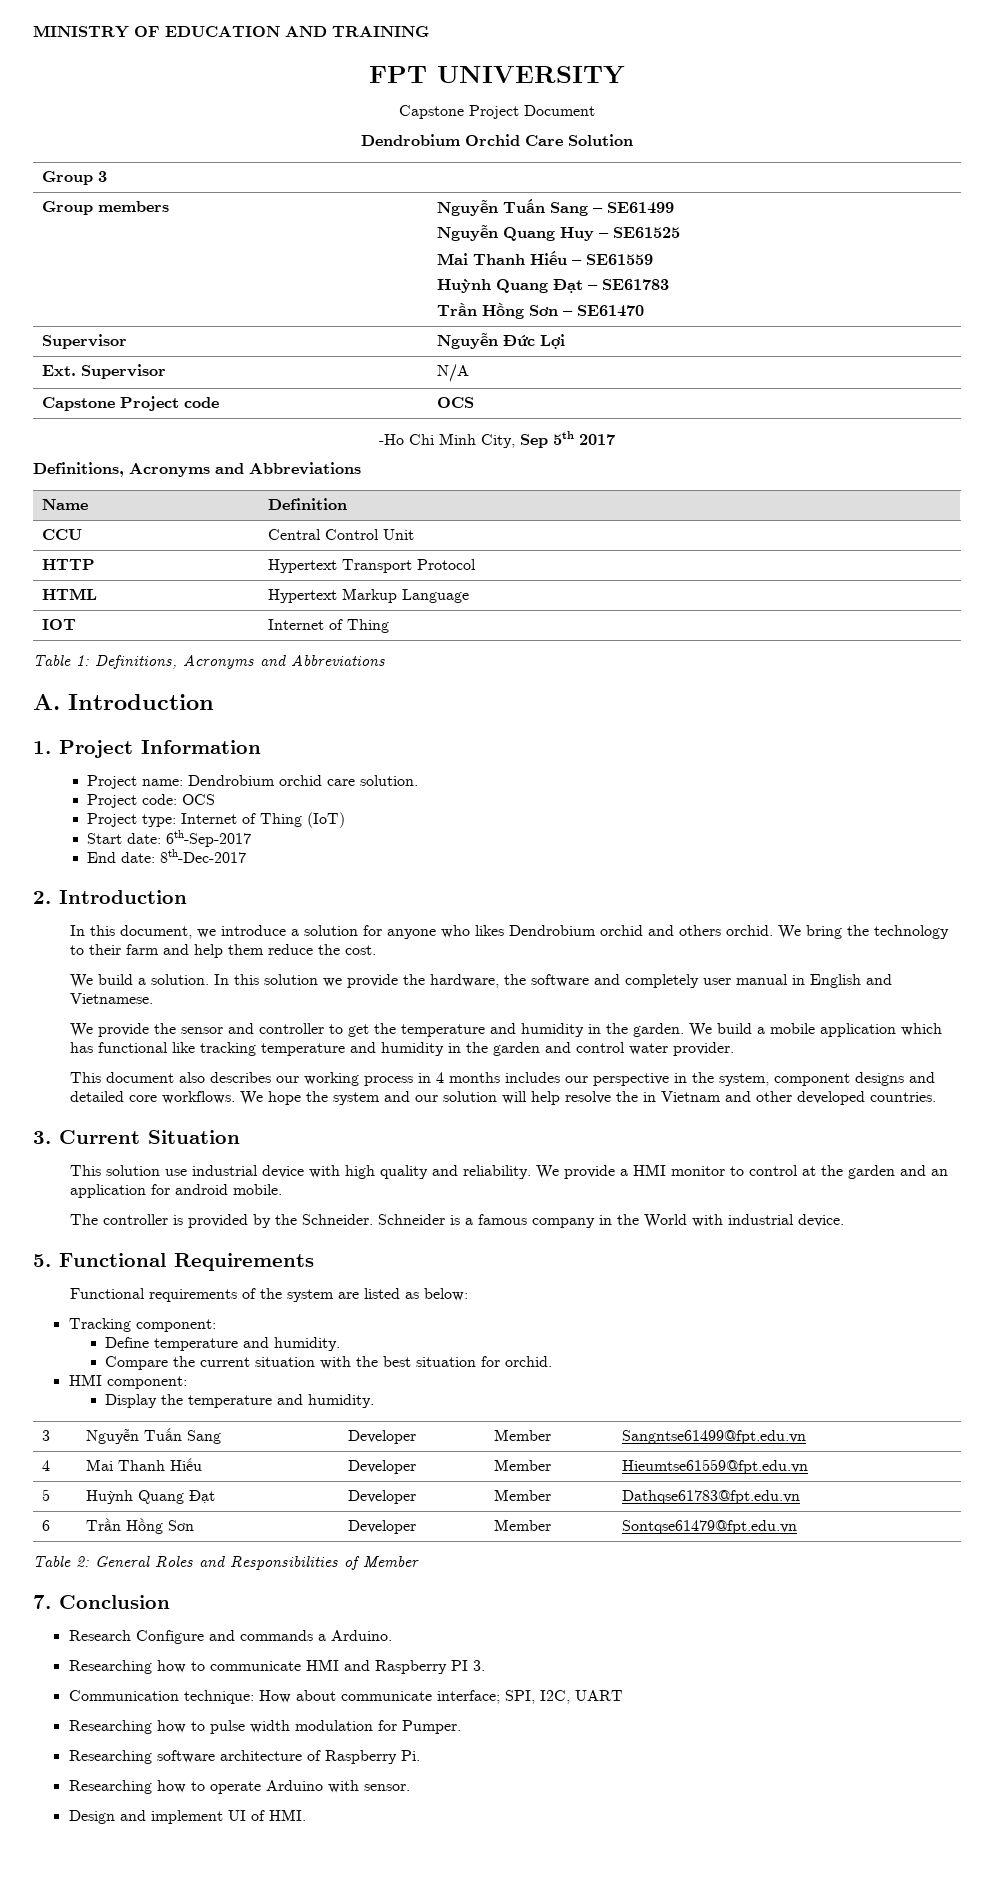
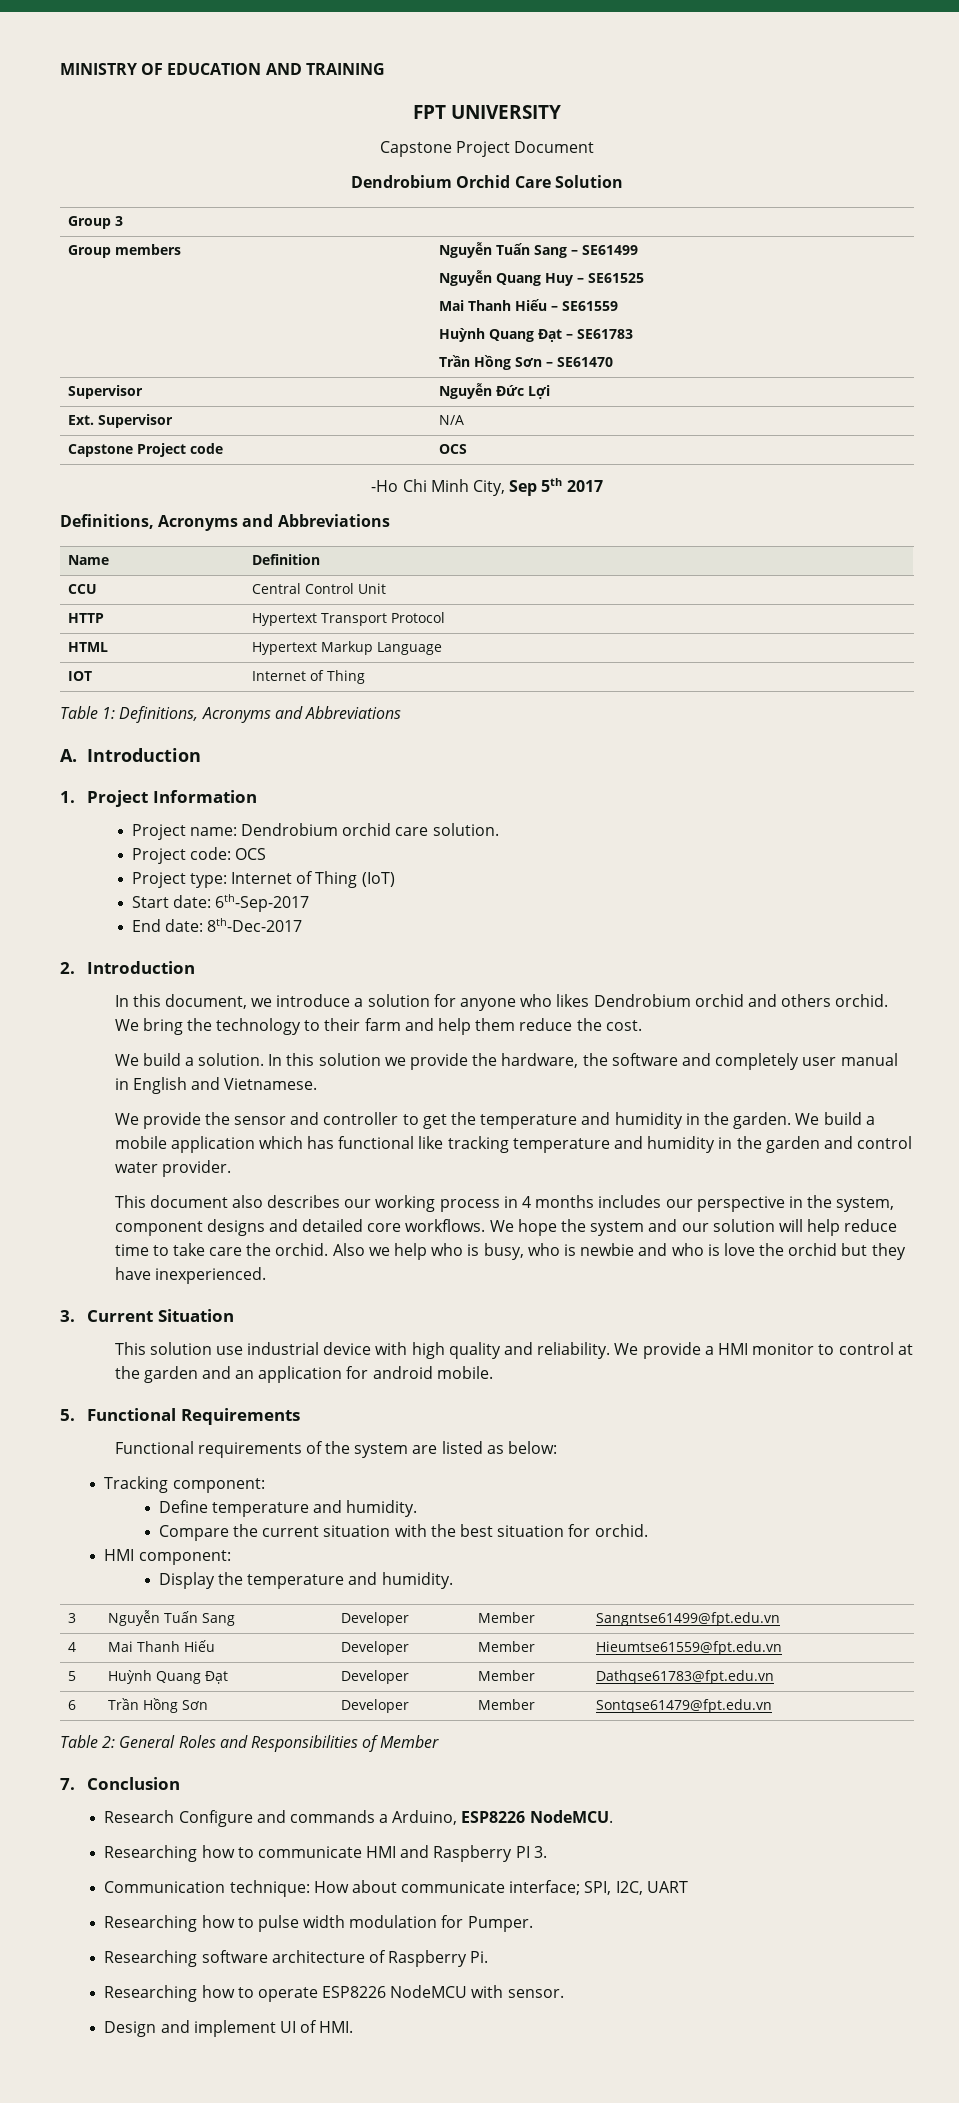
[564,1091,936,1105] resolve the in Vietnam and other developed countries. -> [844,1219,898,1232] [114,1243,906,1260] [114,1267,266,1284] reduce time to take care the orchid. Also we help who is busy, who is newbie and who is love the orchid but they have inexperienced.
[69,1214,844,1228] // The controller is provided by the Schneider. Schneider is a famous company in the World with industrial device. -> (493, 1372) none
[330,1630,392,1641] Arduino. -> [392,1810,613,1825] Arduino, ESP8226 NodeMCU.
[265,1780,323,1791] Arduino -> [322,1985,468,1998] ESP8226 NodeMCU

